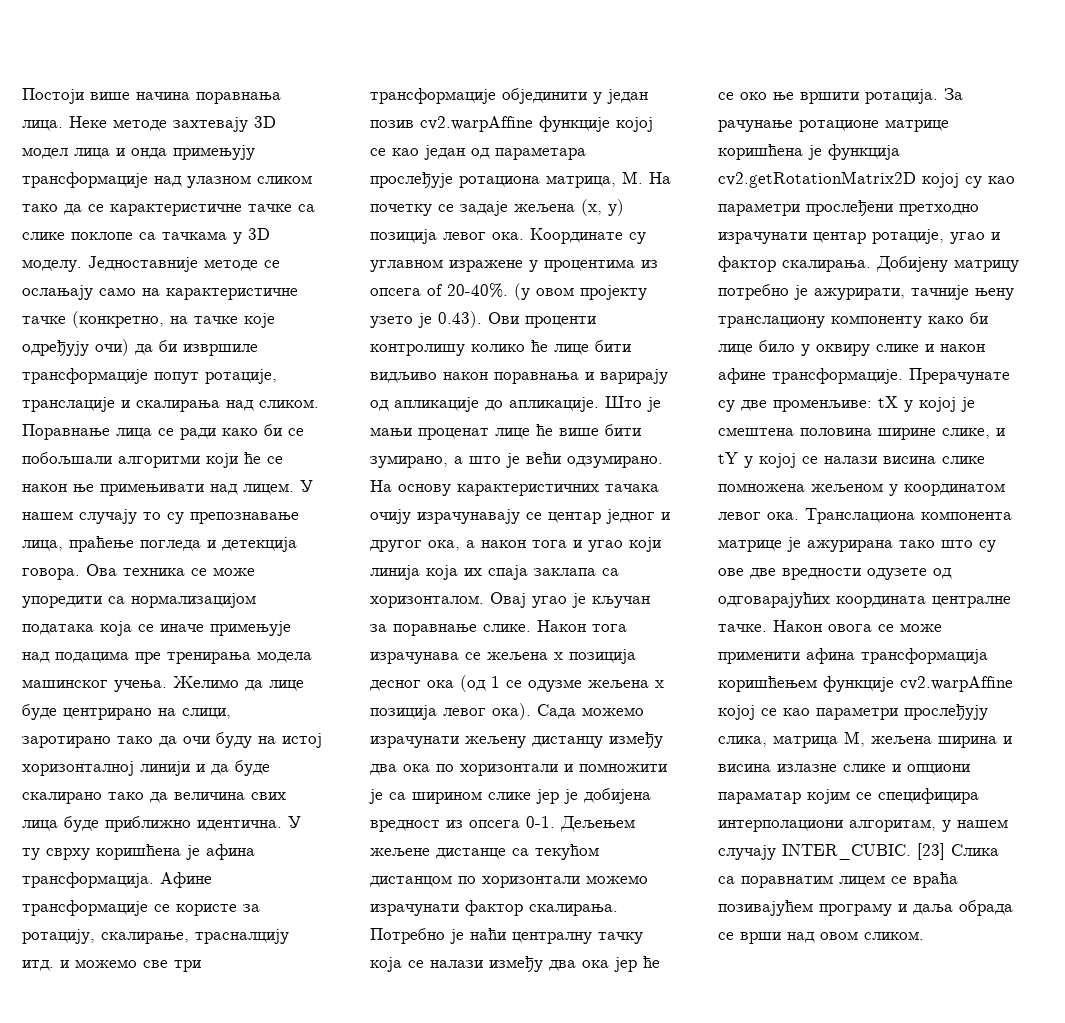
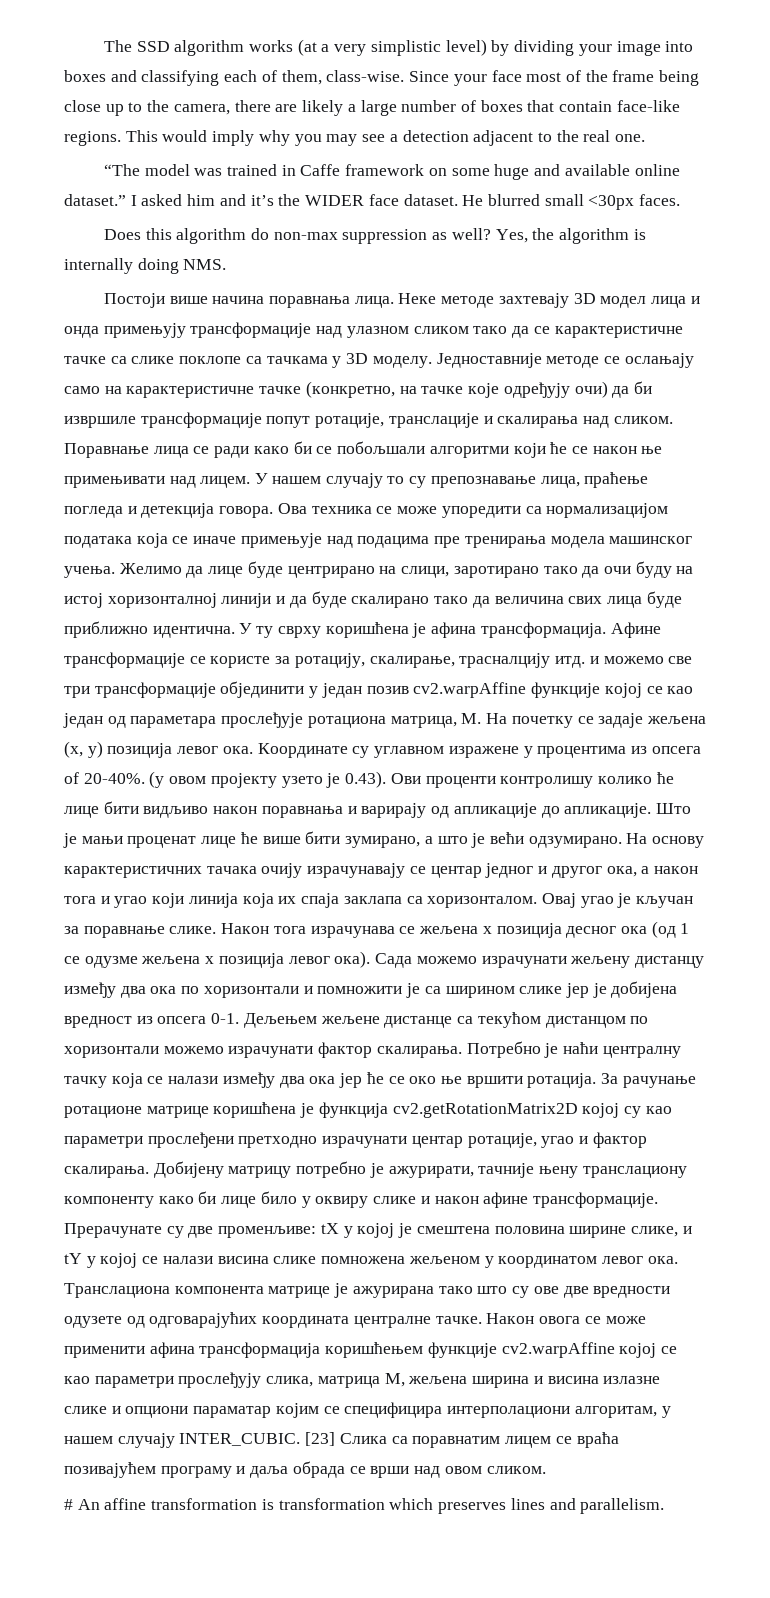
(22, 96) none -> [103,39,694,56] [64,70,700,86] [64,100,680,116] [64,130,646,146] [103,164,680,180] [64,194,681,210] [103,228,646,244] [64,258,227,274] The SSD algorithm works (at a very simplistic level) by dividing your image into boxes and classifying each of them, class-wise. Since your face most of the frame being close up to the camera, there are likely a large number of boxes that contain face-like regions. This would imply why you may see a detection adjacent to the real one. // “The model was trained in Caffe framework on some huge and available online dataset.” I asked him and it’s the WIDER face dataset. He blurred small <30px faces. // Does this algorithm do non-max suppression as well? Yes, the algorithm is internally doing NMS. //
(924, 935) none -> [64,1498,665,1514] // # An affine transformation is transformation which preserves lines and parallelism.

